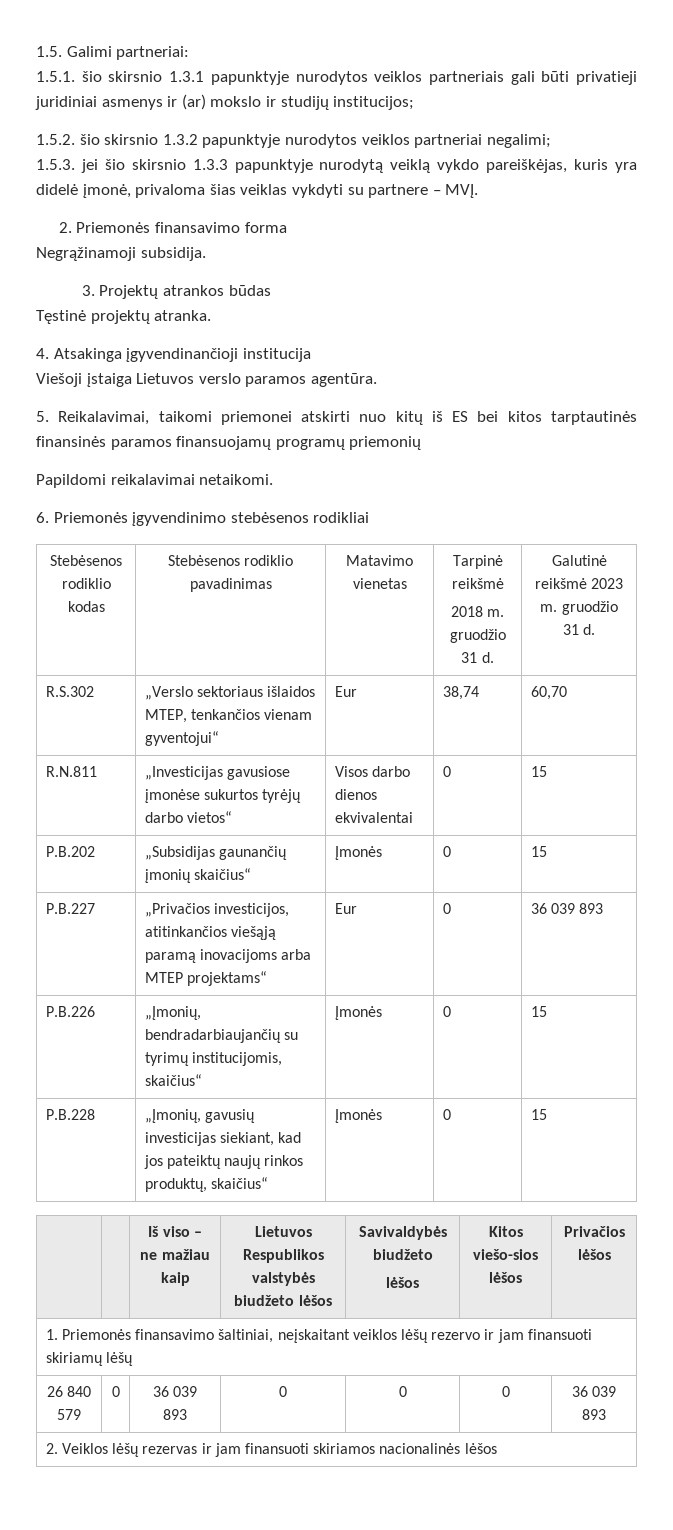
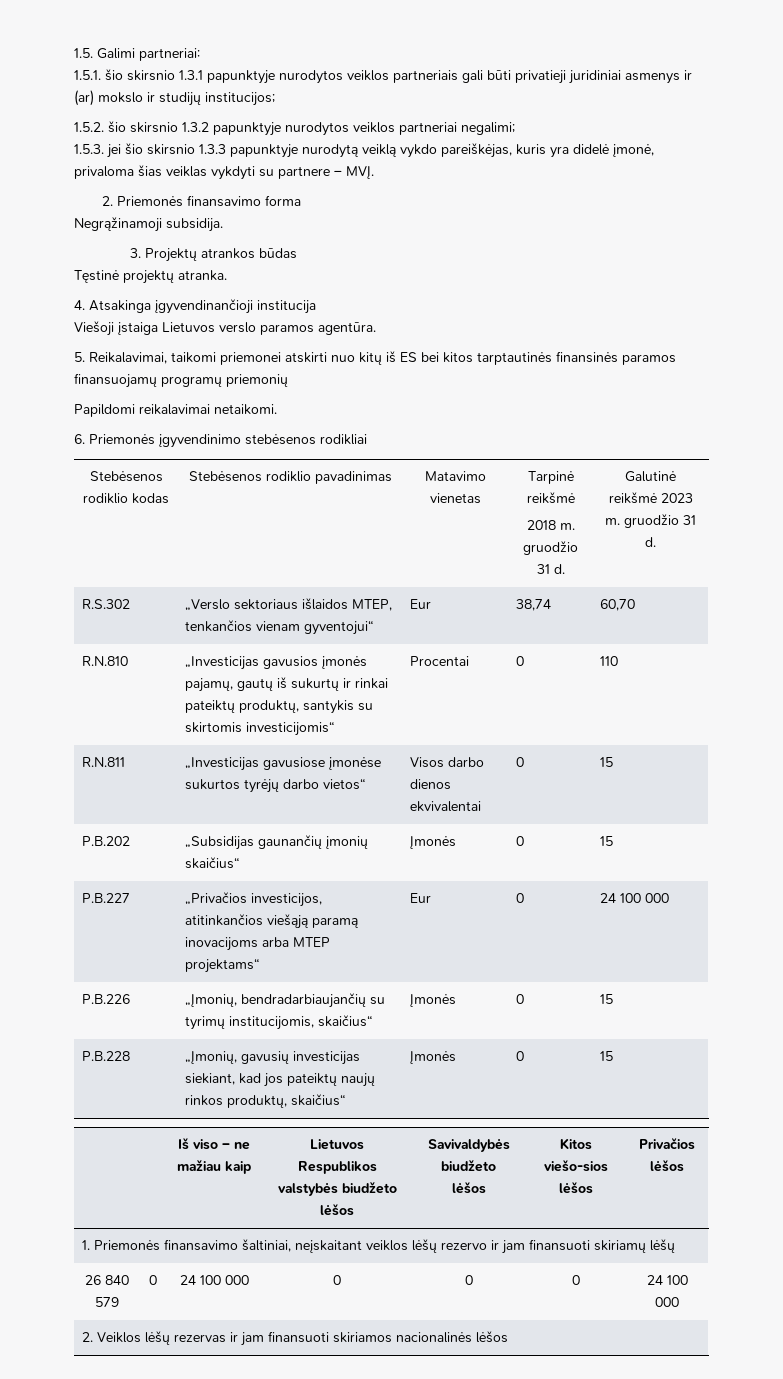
(567, 693) none -> [82,656,129,666] [185,656,368,670] [185,677,389,692] [185,700,374,714] [185,721,336,736] [410,656,470,666] [516,656,525,666] [600,656,619,666] // R.N.810 | „Investicijas gavusios įmonės pajamų, gautų iš sukurtų ir rinkai pateiktų produktų, santykis su skirtomis investicijomis“ | Procentai | 0 | 110
[530,903,604,914] 36 039 893 -> [600,893,670,903] 24 100 000
[152,1386,198,1397] [163,1409,187,1420] 36 039 893 -> [179,1275,249,1285] 24 100 000
[571,1386,617,1397] [582,1409,606,1420] 36 039 893 -> [646,1275,688,1285] [655,1297,679,1307] 24 100 000

